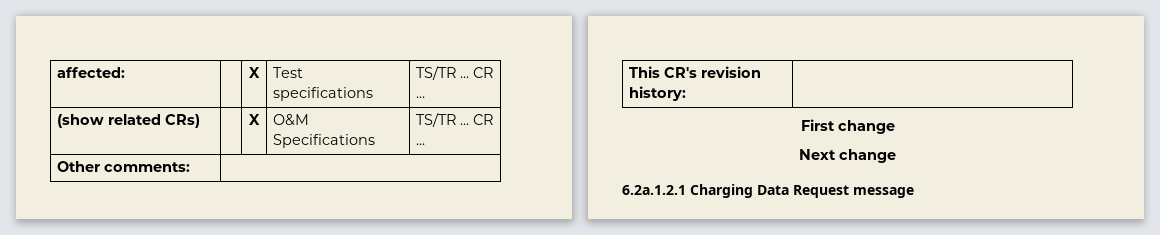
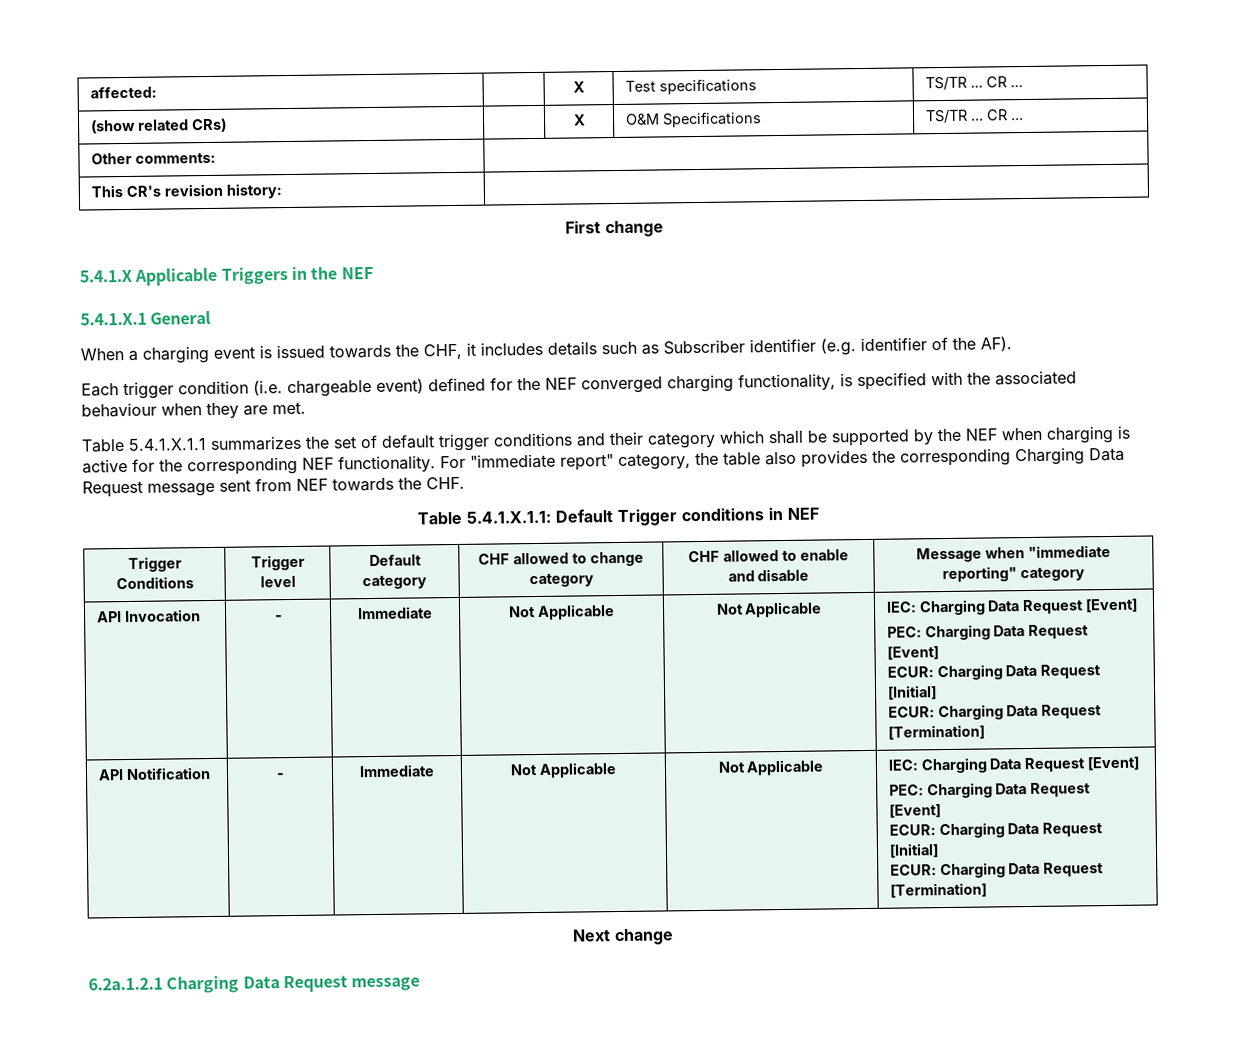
(895, 127) none -> [79,266,373,286] [80,310,212,326] [80,336,1012,364] [81,370,1077,400] [81,401,306,420] [81,425,1130,453] [82,447,1125,476] [82,476,465,498] [416,506,819,527] [127,556,182,572] [115,576,194,590] [250,554,305,571] [259,575,296,588] [368,554,422,567] [362,575,427,590] [478,551,644,567] [528,573,594,588] [688,549,849,563] [727,568,810,582] [916,544,1111,563] [942,566,1085,583] [96,609,201,623] [274,615,283,621] [357,606,433,620] [508,604,615,620] [715,601,823,618] [885,598,1139,616] [886,624,1090,641] [886,646,939,660] [886,664,1102,681] [886,685,937,700] [887,704,1103,721] [887,724,985,740] [97,767,211,781] [275,773,285,779] [359,764,435,778] [510,762,617,778] [717,759,825,776] [887,756,1141,774] [888,782,1092,799] [888,804,941,818] [888,822,1104,839] [888,843,939,858] [889,862,1105,879] [889,882,987,898] // 5.4.1.X Applicable Triggers in the NEF // 5.4.1.X.1 General // When a charging event is issued towards the CHF, it includes details such as Subscriber identifier (e.g. identifier of the AF). // Each trigger condition (i.e. chargeable event) defined for the NEF converged charging functionality, is specified with the associated behaviour when they are met. // Table 5.4.1.X.1.1 summarizes the set of default trigger conditions and their category which shall be supported by the NEF when charging is active for the corresponding NEF functionality. For "immediate report" category, the table also provides the corresponding Charging Data Request message sent from NEF towards the CHF. // Table 5.4.1.X.1.1: Default Trigger conditions in NEF // Trigger Conditions | Trigger level | Default category | CHF allowed to change category | CHF allowed to enable and disable | Message when "immediate reporting" category // API Invocation | - | Immediate | Not Applicable | Not Applicable | IEC: Charging Data Request [Event] // PEC: Charging Data Request [Event] // ECUR: Charging Data Request [Initial] // ECUR: Charging Data Request [Termination] // API Notification | - | Immediate | Not Applicable | Not Applicable | IEC: Charging Data Request [Event] // PEC: Charging Data Request [Event] // ECUR: Charging Data Request [Initial] // ECUR: Charging Data Request [Termination]

